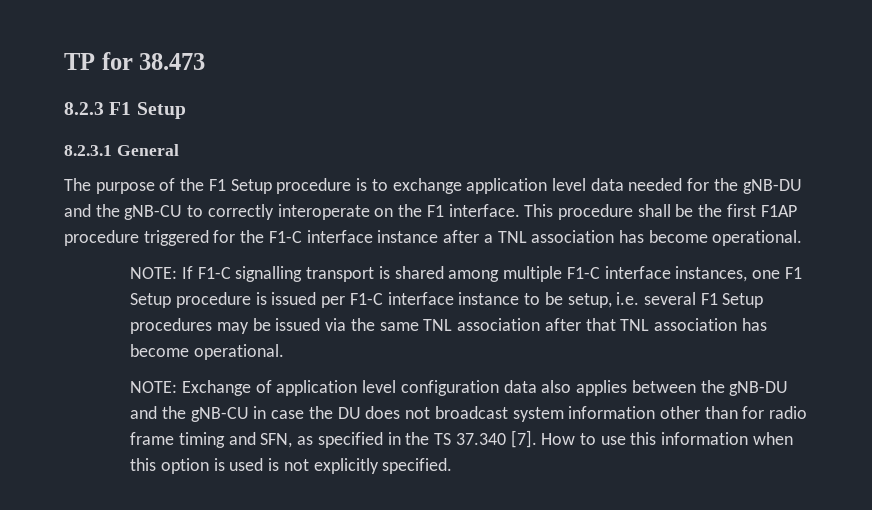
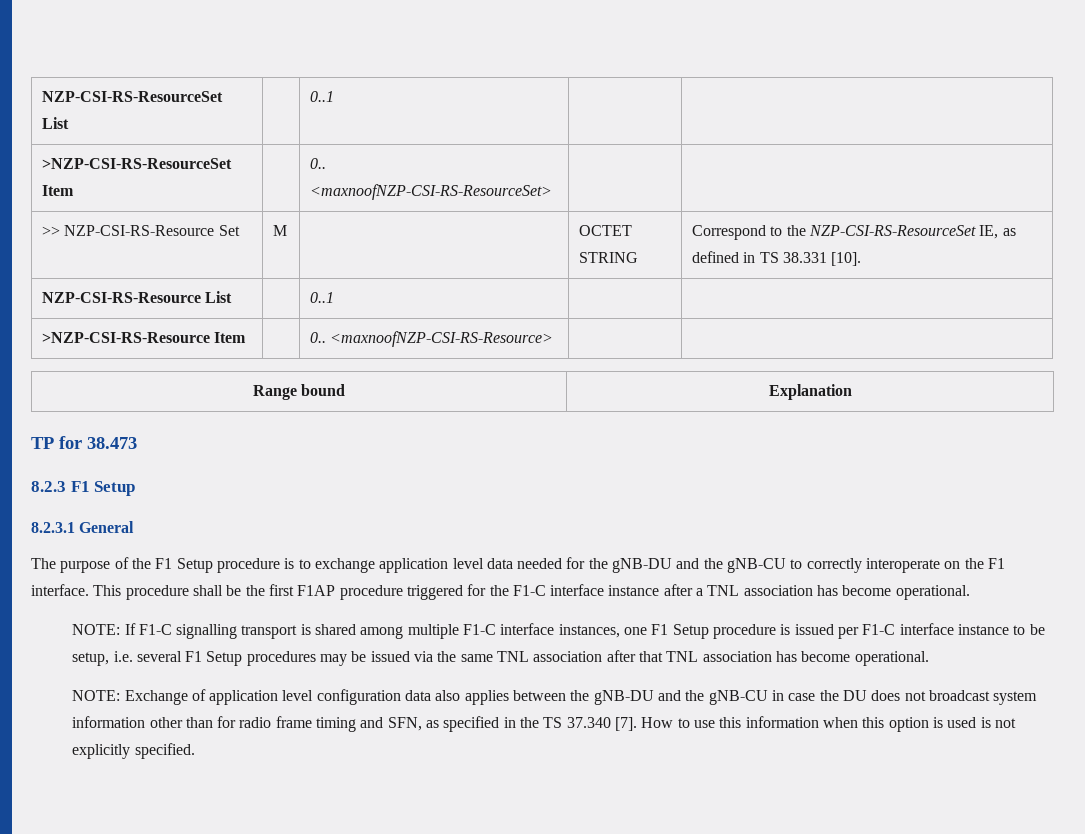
(64, 61) none -> [42,91,224,102] [42,117,70,129] [310,91,335,102] [42,158,233,169] [42,185,75,196] [310,158,327,169] [310,184,553,200] [42,225,240,236] [273,225,288,236] [579,225,633,236] [579,252,639,263] [692,225,1016,240] [692,251,862,266] [42,291,233,303] [310,292,335,303] [42,332,247,343] [310,331,554,347] [252,384,346,400] [768,384,852,400] NZP-CSI-RS-ResourceSet List | | 0..1 | | // >NZP-CSI-RS-ResourceSet Item | | 0.. <maxnoofNZP-CSI-RS-ResourceSet> | | // >> NZP-CSI-RS-Resource Set | M | | OCTET STRING | Correspond to the NZP-CSI-RS-ResourceSet IE, as defined in TS 38.331 [10]. // NZP-CSI-RS-Resource List | | 0..1 | | // >NZP-CSI-RS-Resource Item | | 0.. <maxnoofNZP-CSI-RS-Resource> | | // Range bound | Explanation //

